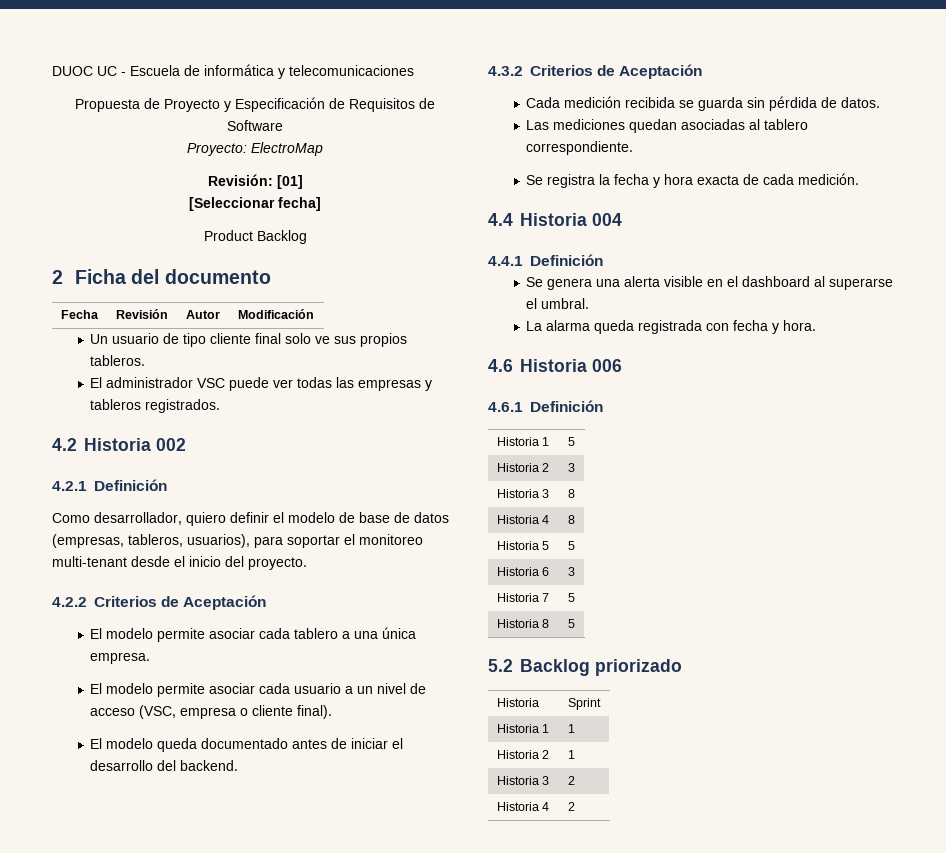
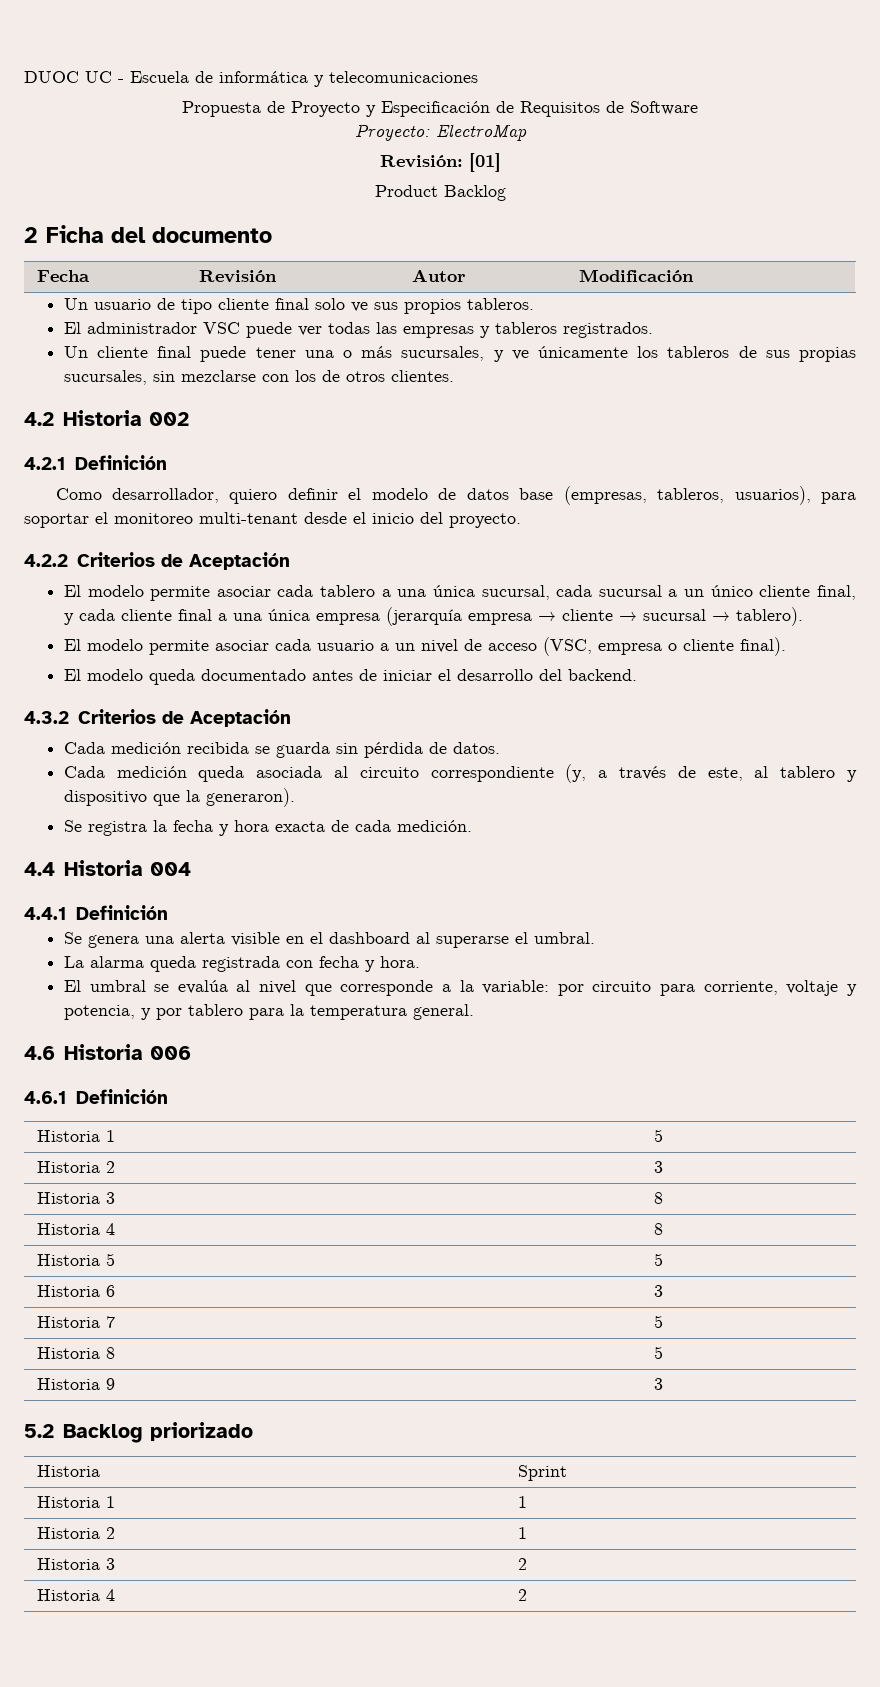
[189,197,321,211] // [Seleccionar fecha] -> (501, 162) none
(221, 406) none -> [63,346,857,362] [63,370,454,385] // Un cliente final puede tener una o más sucursales, y ve únicamente los tableros de sus propias sucursales, sin mezclarse con los de otros clientes.
[359,512,449,523] base de datos -> [466,488,554,500] datos base
[90,652,151,664] empresa. -> [481,585,857,600] [63,607,803,626] sucursal, cada sucursal a un único cliente final, y cada cliente final a una única empresa (jerarquía empresa → cliente → sucursal → tablero).
[526,119,809,133] [526,141,634,155] Las mediciones quedan asociadas al tablero correspondiente. -> [63,764,857,783] [63,788,295,807] Cada medición queda asociada al circuito correspondiente (y, a través de este, al tablero y dispositivo que la generaron).
(817, 325) none -> [63,980,858,996] [63,1004,474,1020] // El umbral se evalúa al nivel que corresponde a la variable: por circuito para corriente, voltaje y potencia, y por tablero para la temperatura general.
(575, 623) none -> [37,1378,116,1390] [654,1378,664,1390] // Historia 9 | 3

